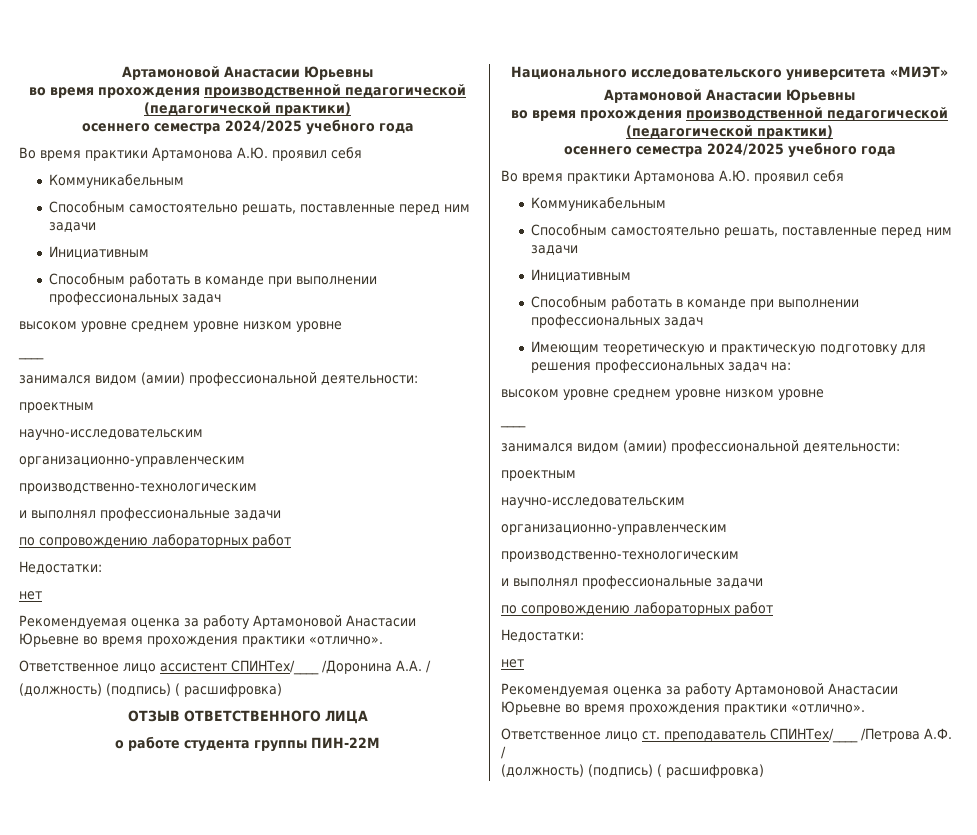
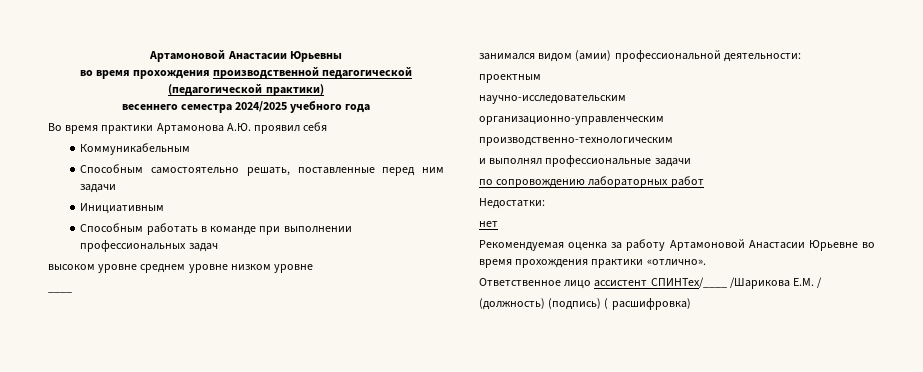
[81,123,150,132] осеннего -> [121,104,178,110] весеннего
[322,660,431,674] [19,683,282,697] [127,710,368,724] [115,736,380,752] [511,66,948,81] [604,89,855,103] [511,107,948,121] [626,125,833,139] [563,142,896,158] [501,170,844,184] [530,197,666,211] [530,224,952,238] [530,245,578,255] [530,269,631,282] [530,296,859,310] [530,314,703,328] [530,341,926,355] [530,359,791,373] [501,389,824,400] [500,424,526,428] [501,440,900,454] [501,470,576,481] [501,497,685,508] [501,524,727,535] [501,551,739,562] [501,575,763,589] [501,602,773,616] [501,629,584,642] [501,659,524,668] [501,683,898,697] [501,701,865,715] [501,728,952,743] [501,746,506,759] [501,764,764,778] /Доронина А.А. / // (должность) (подпись) ( расшифровка) // ОТЗЫВ ОТВЕТСТВЕННОГО ЛИЦА // о работе студента группы ПИН-22М // Национального исследовательского университета «МИЭТ» // Артамоновой Анастасии Юрьевны // во время прохождения производственной педагогической (педагогической практики) // осеннего семестра 2024/2025 учебного года // Во время практики Артамонова А.Ю. проявил себя // Коммуникабельным // Способным самостоятельно решать, поставленные перед ним задачи // Инициативным // Способным работать в команде при выполнении профессиональных задач // Имеющим теоретическую и практическую подготовку для решения профессиональных задач на: // высоком уровне среднем уровне низком уровне // ____ // занимался видом (амии) профессиональной деятельности: // проектным // научно-исследовательским // организационно-управленческим // производственно-технологическим // и выполнял профессиональные задачи // по сопровождению лабораторных работ // Недостатки: // нет // Рекомендуемая оценка за работу Артамоновой Анастасии Юрьевне во время прохождения практики «отлично». // Ответственное лицо ст. преподаватель СПИНТех/____ /Петрова А.Ф. / // (должность) (подпись) ( расшифровка) -> [729,277,823,289] [479,298,691,310] /Шарикова Е.М. / // (должность) (подпись) ( расшифровка)

